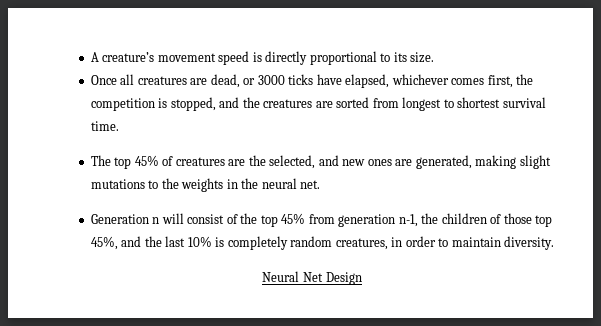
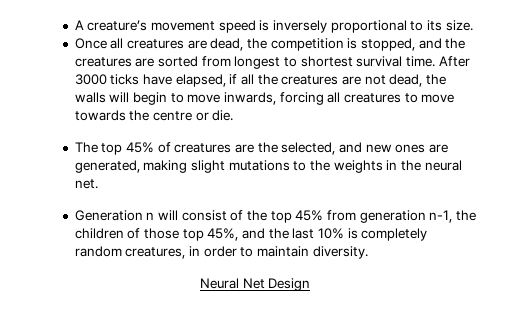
[265,51,308,65] directly -> [273,20,328,33] inversely
[243,74,513,88] or 3000 ticks have elapsed, whichever comes first, -> (244, 44) none
(119, 126) none -> [438,56,470,67] [74,74,446,87] [74,92,455,105] [74,110,234,121] After 3000 ticks have elapsed, if all the creatures are not dead, the walls will begin to move inwards, forcing all creatures to move towards the centre or die.

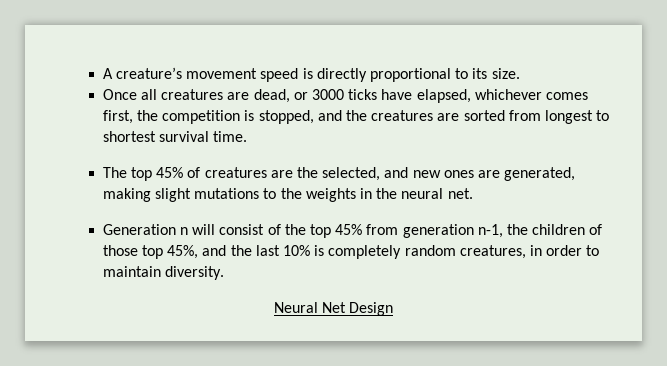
[273,20,328,33] inversely -> [316,68,367,82] directly
(244, 44) none -> [293,89,588,103] [102,110,133,124] or 3000 ticks have elapsed, whichever comes first,
[438,56,470,67] [74,74,446,87] [74,92,455,105] [74,110,234,121] After 3000 ticks have elapsed, if all the creatures are not dead, the walls will begin to move inwards, forcing all creatures to move towards the centre or die. -> (248, 136) none

